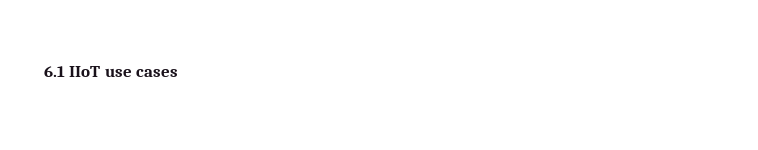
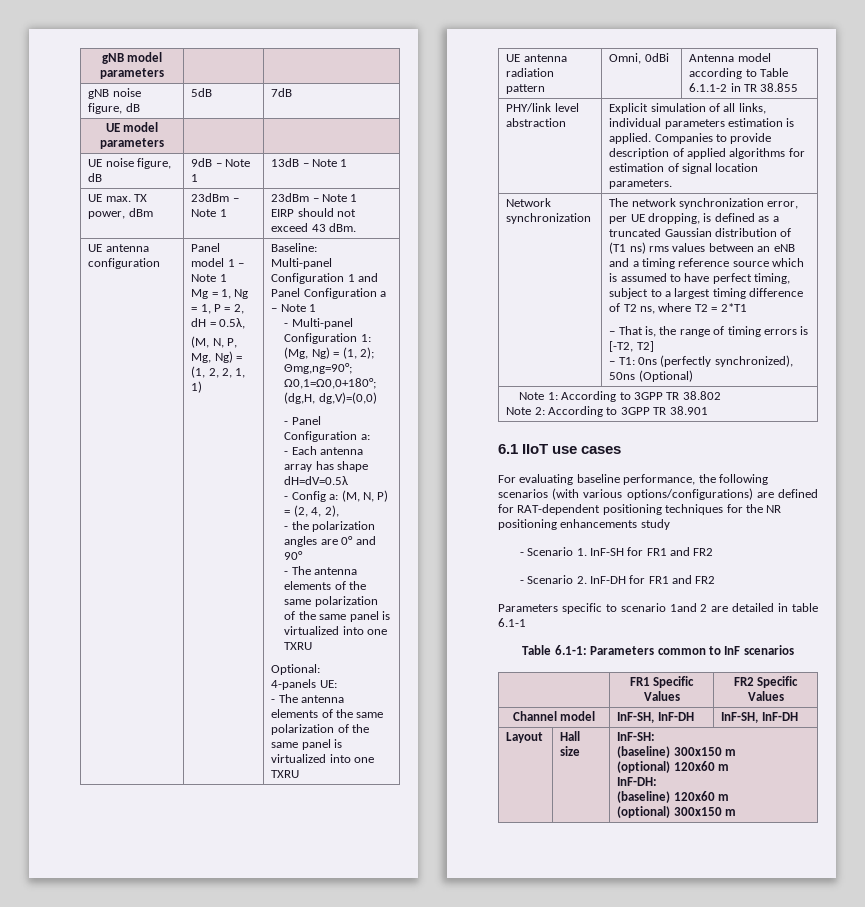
[44,66,179,77] 6.1 IIoT use cases -> [101,52,163,64] [100,68,164,79] [88,88,141,99] [88,103,140,114] [191,88,213,97] [271,88,293,97] [105,122,159,132] [100,138,164,149] [88,158,172,169] [88,173,103,182] [191,158,251,167] [191,174,199,182] [271,158,348,167] [88,194,148,202] [88,208,153,219] [191,193,239,202] [191,209,227,217] [271,193,358,202] [271,208,357,217] [271,223,357,232] [88,244,149,252] [88,258,161,269] [191,243,221,252] [191,258,245,267] [191,274,227,282] [191,289,249,299] [191,304,244,314] [191,318,246,329] [191,336,238,348] [191,351,243,363] [191,366,246,378] [191,381,203,393] [271,243,318,252] [271,258,333,269] [271,273,379,284] [271,288,387,299] [271,304,317,312] [284,318,353,329] [284,333,371,344] [284,347,374,359] [284,363,353,374] [284,378,377,389] [284,392,377,404] [284,416,321,425] [284,431,370,442] [284,446,364,455] [284,461,369,472] [284,476,350,485] [284,490,389,502] [284,505,339,517] [284,521,376,532] [284,536,376,547] [284,551,304,560] [284,566,358,575] [284,581,367,590] [284,596,378,607] [284,611,390,622] [284,626,388,635] [284,642,313,650] [271,664,321,675] [271,679,337,690] [271,694,345,703] [271,709,384,718] [271,724,370,735] [271,739,343,750] [271,754,375,763] [271,770,300,778] [506,54,567,62] [506,68,555,77] [506,84,546,94] [609,53,669,64] [689,53,771,62] [689,68,789,79] [689,83,799,92] [506,103,579,112] [506,118,567,127] [609,103,766,114] [609,118,795,129] [609,133,772,144] [609,148,805,159] [609,163,759,174] [609,179,673,189] [506,198,552,207] [506,213,592,224] [609,198,799,209] [609,213,779,224] [609,228,792,237] [609,242,795,254] [609,258,805,269] [609,273,791,284] [609,288,804,299] [609,303,747,314] [609,326,809,337] [609,341,654,352] [609,355,793,367] [609,370,693,382] [519,391,721,402] [506,406,708,417] [498,444,622,454] [498,474,768,485] [498,488,818,500] [498,504,782,515] [498,519,670,530] [519,547,714,556] [519,575,716,584] [498,603,818,614] [498,618,526,627] [522,645,794,655] [629,676,695,688] [643,691,680,701] [733,676,799,688] [747,691,784,701] [512,711,596,721] [617,712,694,723] [721,712,798,723] [506,732,544,743] [560,731,581,741] [560,746,581,756] [617,732,656,741] [617,746,737,758] [617,761,730,773] [617,777,658,786] [617,791,730,803] [617,806,737,818] gNB model parameters | | // gNB noise figure, dB | 5dB | 7dB // UE model parameters | | // UE noise figure, dB | 9dB – Note 1 | 13dB – Note 1 // UE max. TX power, dBm | 23dBm – Note 1 | 23dBm – Note 1 // EIRP should not exceed 43 dBm. // UE antenna configuration | Panel model 1 – Note 1 // Mg = 1, Ng = 1, P = 2, dH = 0.5λ, // (M, N, P, Mg, Ng) = (1, 2, 2, 1, 1) | Baseline: // Multi-panel Configuration 1 and Panel Configuration a – Note 1 // - Multi-panel Configuration 1: (Mg, Ng) = (1, 2); Θmg,ng=90°; Ω0,1=Ω0,0+180°; (dg,H, dg,V)=(0,0) // - Panel Configuration a: // - Each antenna array has shape dH=dV=0.5λ // - Config a: (M, N, P) = (2, 4, 2), // - the polarization angles are 0° and 90° // - The antenna elements of the same polarization of the same panel is virtualized into one TXRU // Optional: // 4-panels UE: // - The antenna elements of the same polarization of the same panel is virtualized into one TXRU // UE antenna radiation pattern | Omni, 0dBi | Antenna model according to Table 6.1.1-2 in TR 38.855 // PHY/link level abstraction | Explicit simulation of all links, individual parameters estimation is applied. Companies to provide description of applied algorithms for estimation of signal location parameters. // Network synchronization | The network synchronization error, per UE dropping, is defined as a truncated Gaussian distribution of (T1 ns) rms values between an eNB and a timing reference source which is assumed to have perfect timing, subject to a largest timing difference of T2 ns, where T2 = 2*T1 // – That is, the range of timing errors is [-T2, T2] // – T1: 0ns (perfectly synchronized), 50ns (Optional) // Note 1: According to 3GPP TR 38.802 // Note 2: According to 3GPP TR 38.901 // 6.1 IIoT use cases // For evaluating baseline performance, the following scenarios (with various options/configurations) are defined for RAT-dependent positioning techniques for the NR positioning enhancements study // - Scenario 1. InF-SH for FR1 and FR2 // - Scenario 2. InF-DH for FR1 and FR2 // Parameters specific to scenario 1and 2 are detailed in table 6.1-1 // Table 6.1-1: Parameters common to InF scenarios // | FR1 Specific Values | FR2 Specific Values // Channel model | InF-SH, InF-DH | InF-SH, InF-DH // Layout | Hall size | InF-SH: // (baseline) 300x150 m // (optional) 120x60 m // InF-DH: // (baseline) 120x60 m // (optional) 300x150 m

